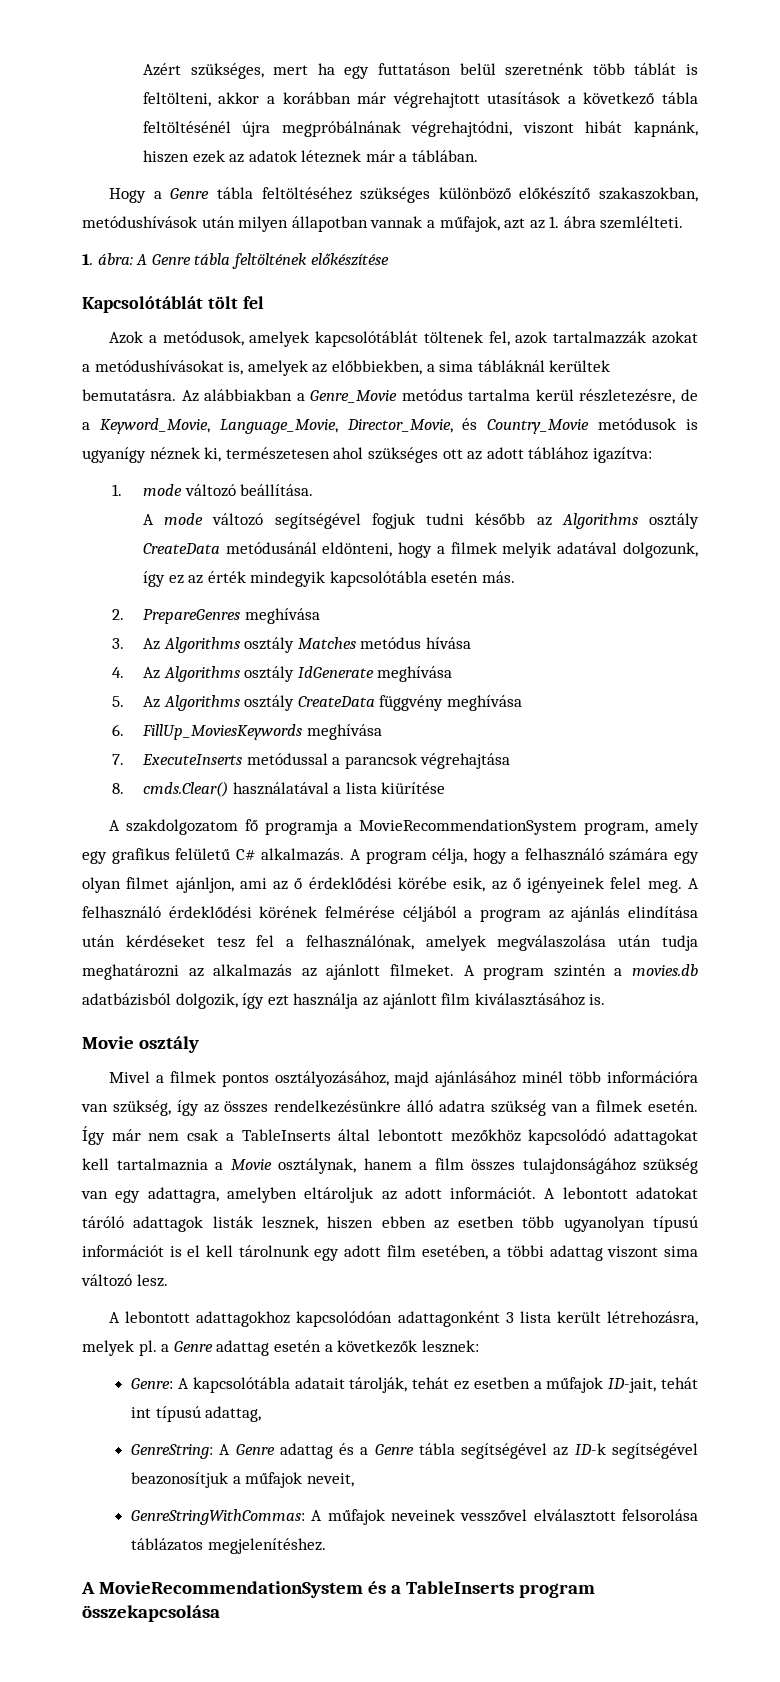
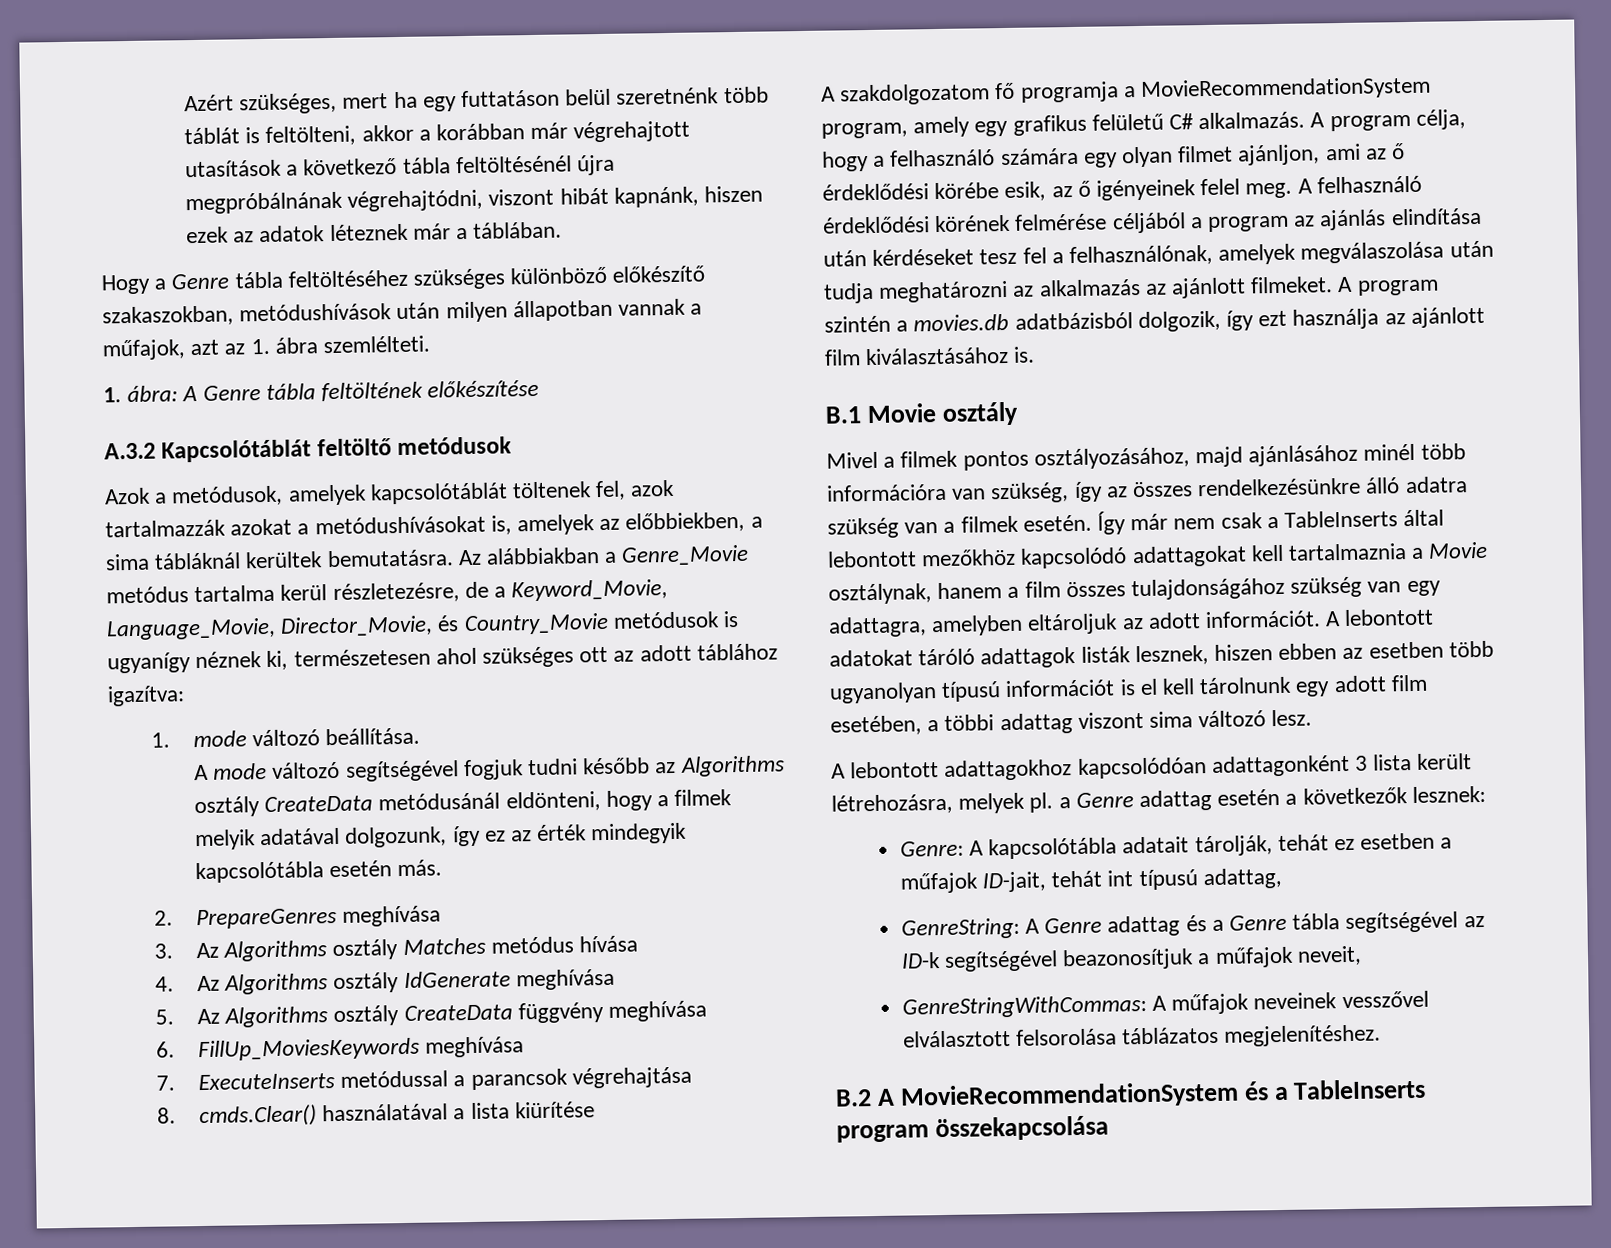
[82,296,264,313] Kapcsolótáblát tölt fel -> [104,436,513,463] A.3.2 Kapcsolótáblát feltöltő metódusok
(606, 999) none -> [825,406,862,424] B.1
(326, 1546) none -> [835,1089,872,1107] B.2

